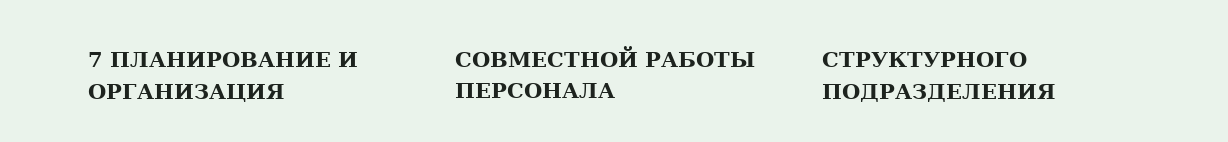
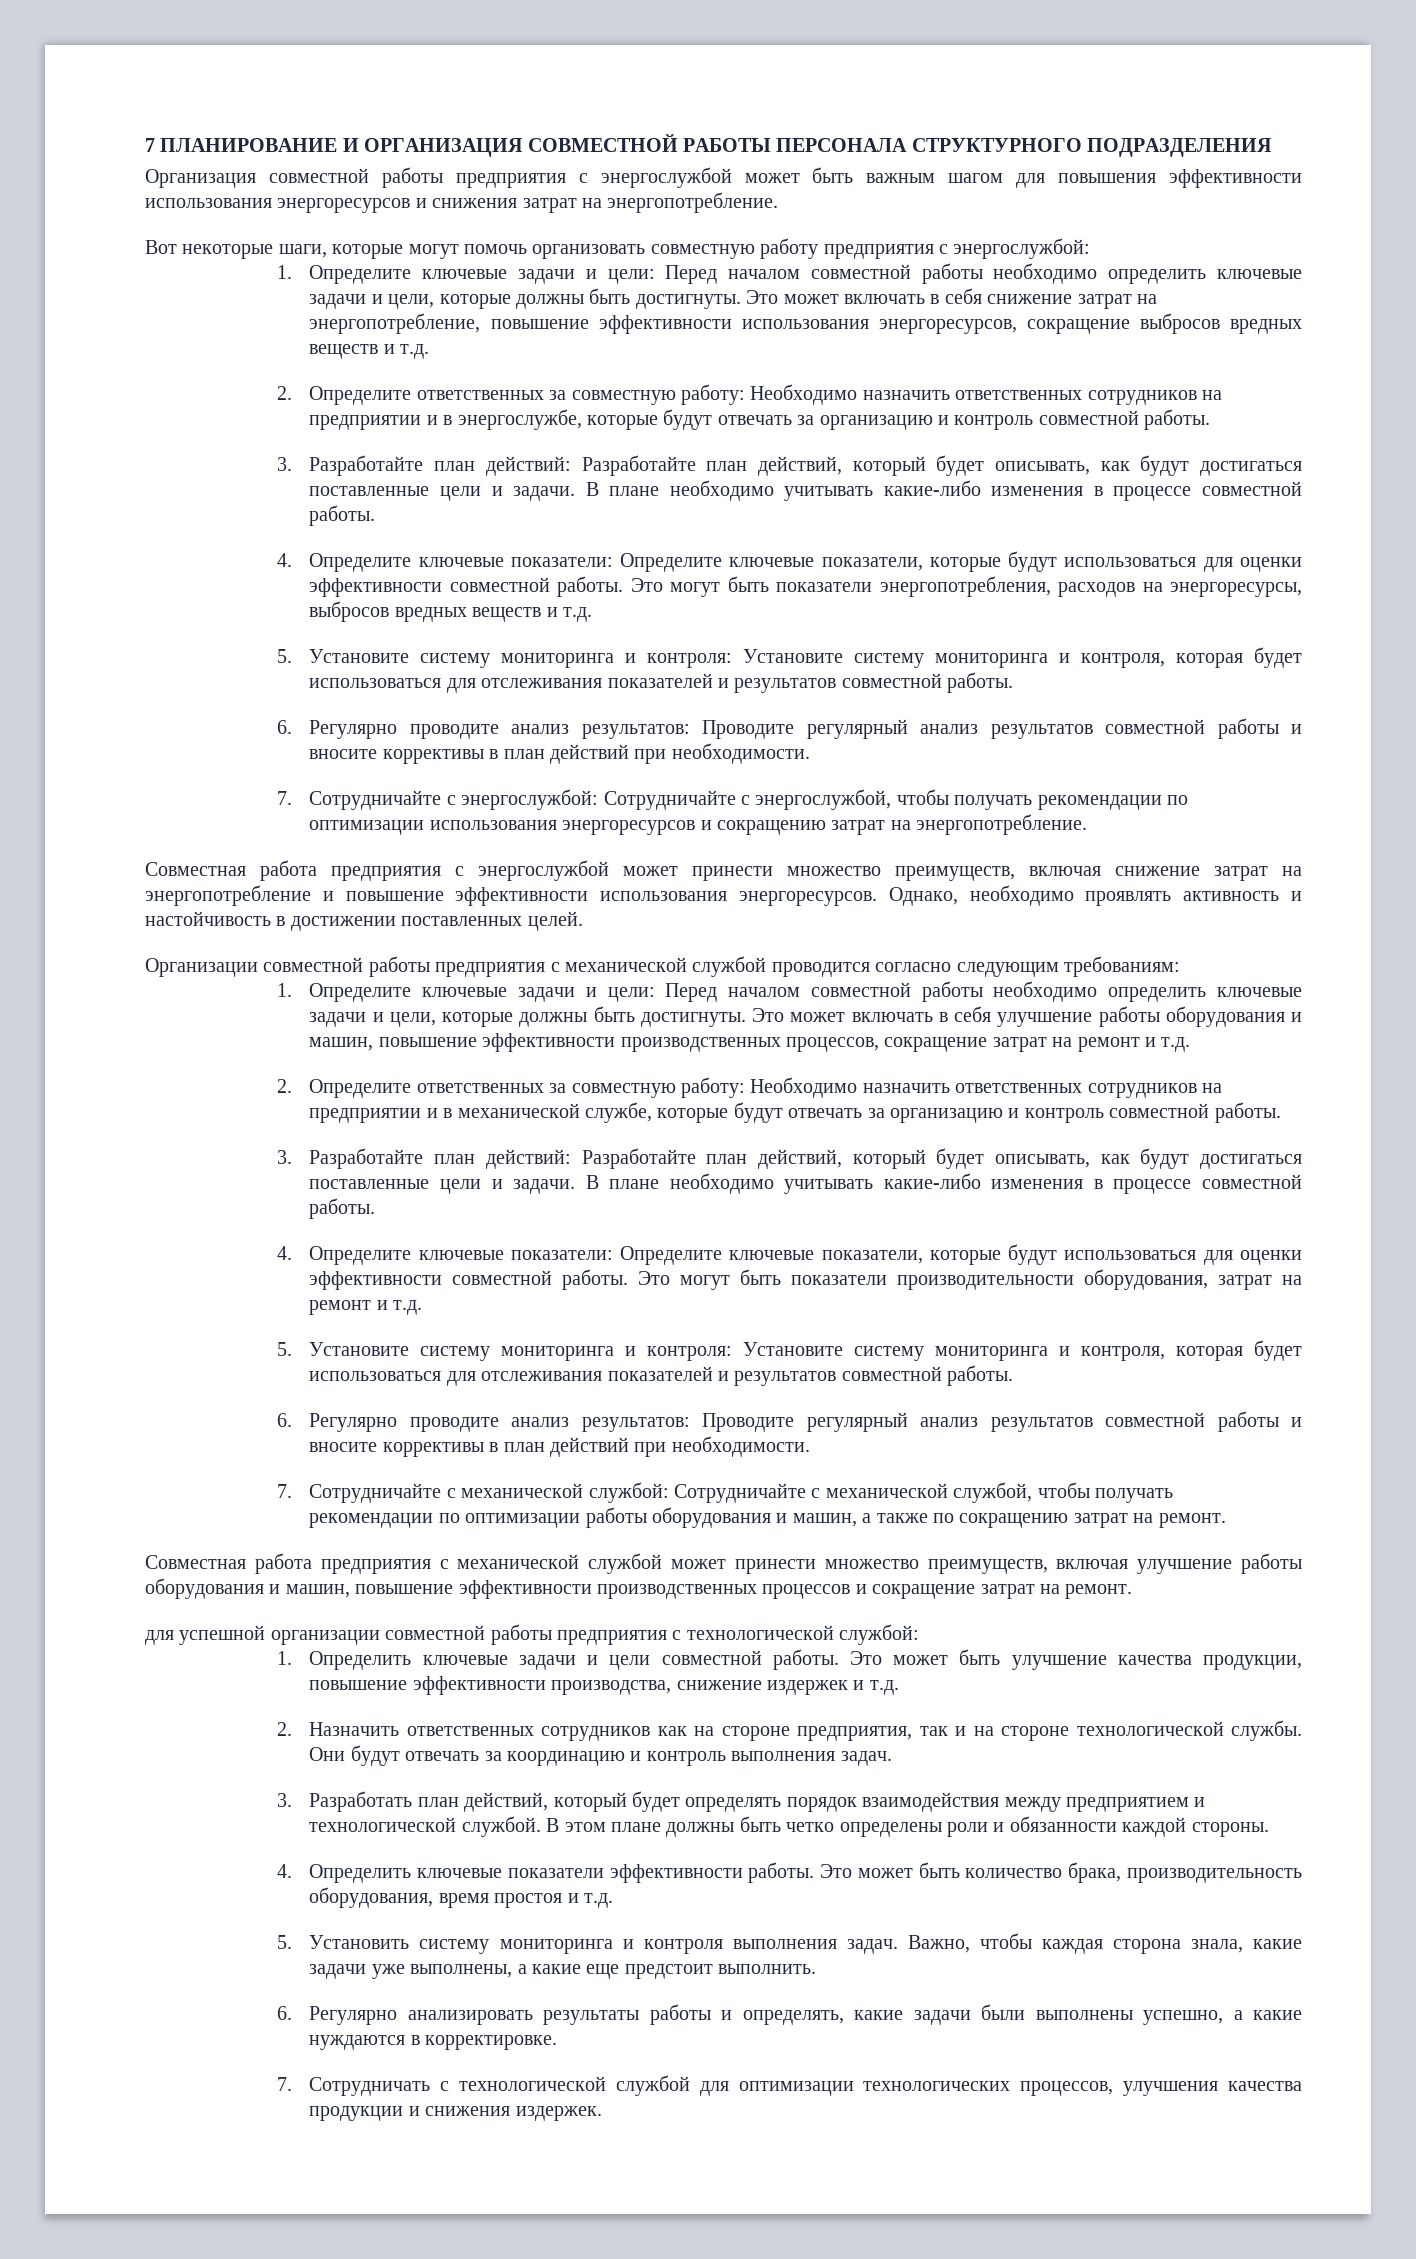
(1056, 93) none -> [145,167,1302,188] [145,192,779,213] [145,238,1091,259] [276,263,1303,284] [309,288,1158,309] [309,313,1302,334] [309,344,430,359] [276,384,1223,405] [309,409,1211,430] [276,455,1302,476] [309,480,1302,501] [309,505,376,526] [276,551,1302,572] [309,576,1302,597] [309,601,593,622] [276,647,1302,668] [309,672,1014,693] [276,718,1302,739] [309,743,810,764] [276,789,1189,810] [309,814,1088,835] [145,860,1302,881] [145,885,1302,906] [145,911,583,931] [145,956,1180,977] [276,981,1303,1002] [309,1006,1302,1027] [309,1033,1191,1052] [276,1077,1223,1098] [309,1102,1281,1123] [276,1148,1302,1169] [309,1173,1302,1194] [309,1198,376,1219] [276,1244,1302,1265] [309,1269,1302,1290] [309,1300,423,1315] [276,1340,1302,1361] [309,1365,1014,1386] [276,1411,1302,1432] [309,1436,810,1457] [276,1482,1174,1503] [309,1507,1226,1528] [145,1553,1303,1574] [145,1578,1133,1599] [145,1624,920,1645] [276,1649,1302,1670] [309,1676,899,1695] [276,1720,1303,1741] [309,1745,892,1766] [276,1791,1206,1812] [309,1816,1269,1837] [276,1862,1302,1883] [309,1887,614,1908] [276,1933,1302,1954] [309,1964,817,1979] [276,2004,1302,2025] [309,2035,558,2050] [276,2075,1302,2096] [309,2106,602,2121] // Организация совместной работы предприятия с энергослужбой может быть важным шагом для повышения эффективности использования энергоресурсов и снижения затрат на энергопотребление. // Вот некоторые шаги, которые могут помочь организовать совместную работу предприятия с энергослужбой: // 1. Определите ключевые задачи и цели: Перед началом совместной работы необходимо определить ключевые задачи и цели, которые должны быть достигнуты. Это может включать в себя снижение затрат на энергопотребление, повышение эффективности использования энергоресурсов, сокращение выбросов вредных веществ и т.д. // 2. Определите ответственных за совместную работу: Необходимо назначить ответственных сотрудников на предприятии и в энергослужбе, которые будут отвечать за организацию и контроль совместной работы. // 3. Разработайте план действий: Разработайте план действий, который будет описывать, как будут достигаться поставленные цели и задачи. В плане необходимо учитывать какие-либо изменения в процессе совместной работы. // 4. Определите ключевые показатели: Определите ключевые показатели, которые будут использоваться для оценки эффективности совместной работы. Это могут быть показатели энергопотребления, расходов на энергоресурсы, выбросов вредных веществ и т.д. // 5. Установите систему мониторинга и контроля: Установите систему мониторинга и контроля, которая будет использоваться для отслеживания показателей и результатов совместной работы. // 6. Регулярно проводите анализ результатов: Проводите регулярный анализ результатов совместной работы и вносите коррективы в план действий при необходимости. // 7. Сотрудничайте с энергослужбой: Сотрудничайте с энергослужбой, чтобы получать рекомендации по оптимизации использования энергоресурсов и сокращению затрат на энергопотребление. // Совместная работа предприятия с энергослужбой может принести множество преимуществ, включая снижение затрат на энергопотребление и повышение эффективности использования энергоресурсов. Однако, необходимо проявлять активность и настойчивость в достижении поставленных целей. // Организации совместной работы предприятия с механической службой проводится согласно следующим требованиям: // 1. Определите ключевые задачи и цели: Перед началом совместной работы необходимо определить ключевые задачи и цели, которые должны быть достигнуты. Это может включать в себя улучшение работы оборудования и машин, повышение эффективности производственных процессов, сокращение затрат на ремонт и т.д. // 2. Определите ответственных за совместную работу: Необходимо назначить ответственных сотрудников на предприятии и в механической службе, которые будут отвечать за организацию и контроль совместной работы. // 3. Разработайте план действий: Разработайте план действий, который будет описывать, как будут достигаться поставленные цели и задачи. В плане необходимо учитывать какие-либо изменения в процессе совместной работы. // 4. Определите ключевые показатели: Определите ключевые показатели, которые будут использоваться для оценки эффективности совместной работы. Это могут быть показатели производительности оборудования, затрат на ремонт и т.д. // 5. Установите систему мониторинга и контроля: Установите систему мониторинга и контроля, которая будет использоваться для отслеживания показателей и результатов совместной работы. // 6. Регулярно проводите анализ результатов: Проводите регулярный анализ результатов совместной работы и вносите коррективы в план действий при необходимости. // 7. Сотрудничайте с механической службой: Сотрудничайте с механической службой, чтобы получать рекомендации по оптимизации работы оборудования и машин, а также по сокращению затрат на ремонт. // Совместная работа предприятия с механической службой может принести множество преимуществ, включая улучшение работы оборудования и машин, повышение эффективности производственных процессов и сокращение затрат на ремонт. // для успешной организации совместной работы предприятия с технологической службой: // 1. Определить ключевые задачи и цели совместной работы. Это может быть улучшение качества продукции, повышение эффективности производства, снижение издержек и т.д. // 2. Назначить ответственных сотрудников как на стороне предприятия, так и на стороне технологической службы. Они будут отвечать за координацию и контроль выполнения задач. // 3. Разработать план действий, который будет определять порядок взаимодействия между предприятием и технологической службой. В этом плане должны быть четко определены роли и обязанности каждой стороны. // 4. Определить ключевые показатели эффективности работы. Это может быть количество брака, производительность оборудования, время простоя и т.д. // 5. Установить систему мониторинга и контроля выполнения задач. Важно, чтобы каждая сторона знала, какие задачи уже выполнены, а какие еще предстоит выполнить. // 6. Регулярно анализировать результаты работы и определять, какие задачи были выполнены успешно, а какие нуждаются в корректировке. // 7. Сотрудничать с технологической службой для оптимизации технологических процессов, улучшения качества продукции и снижения издержек.

